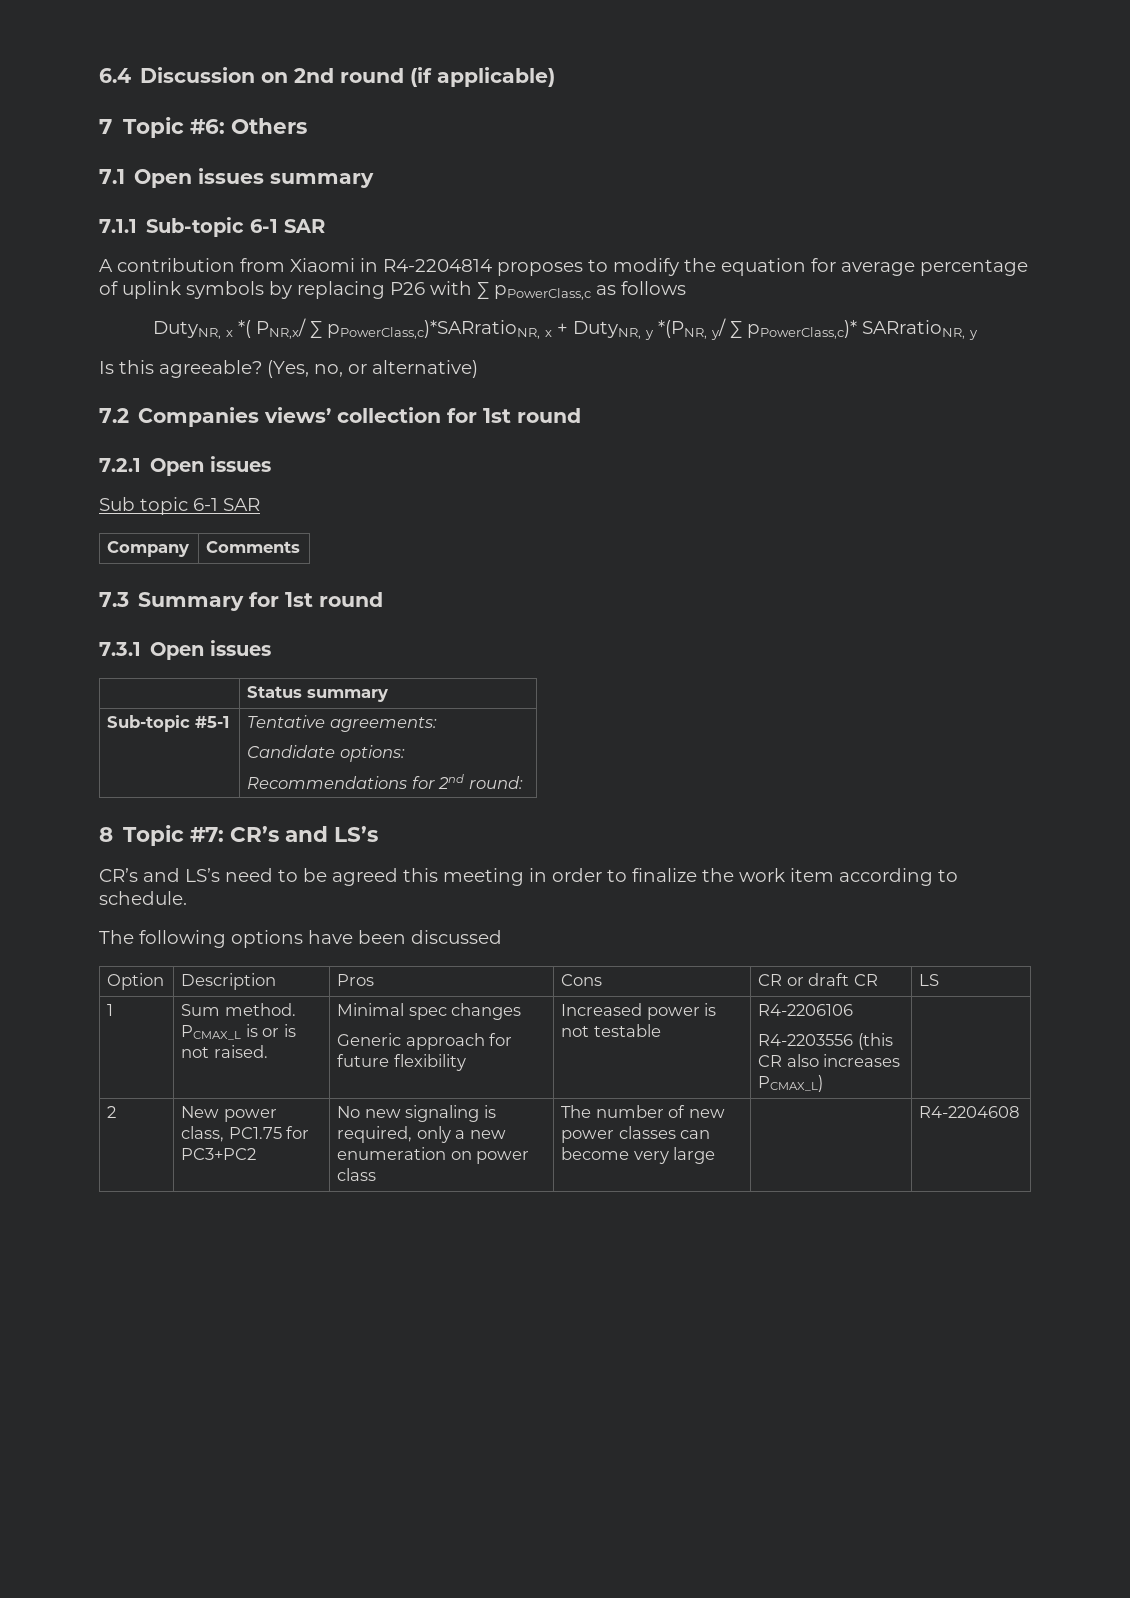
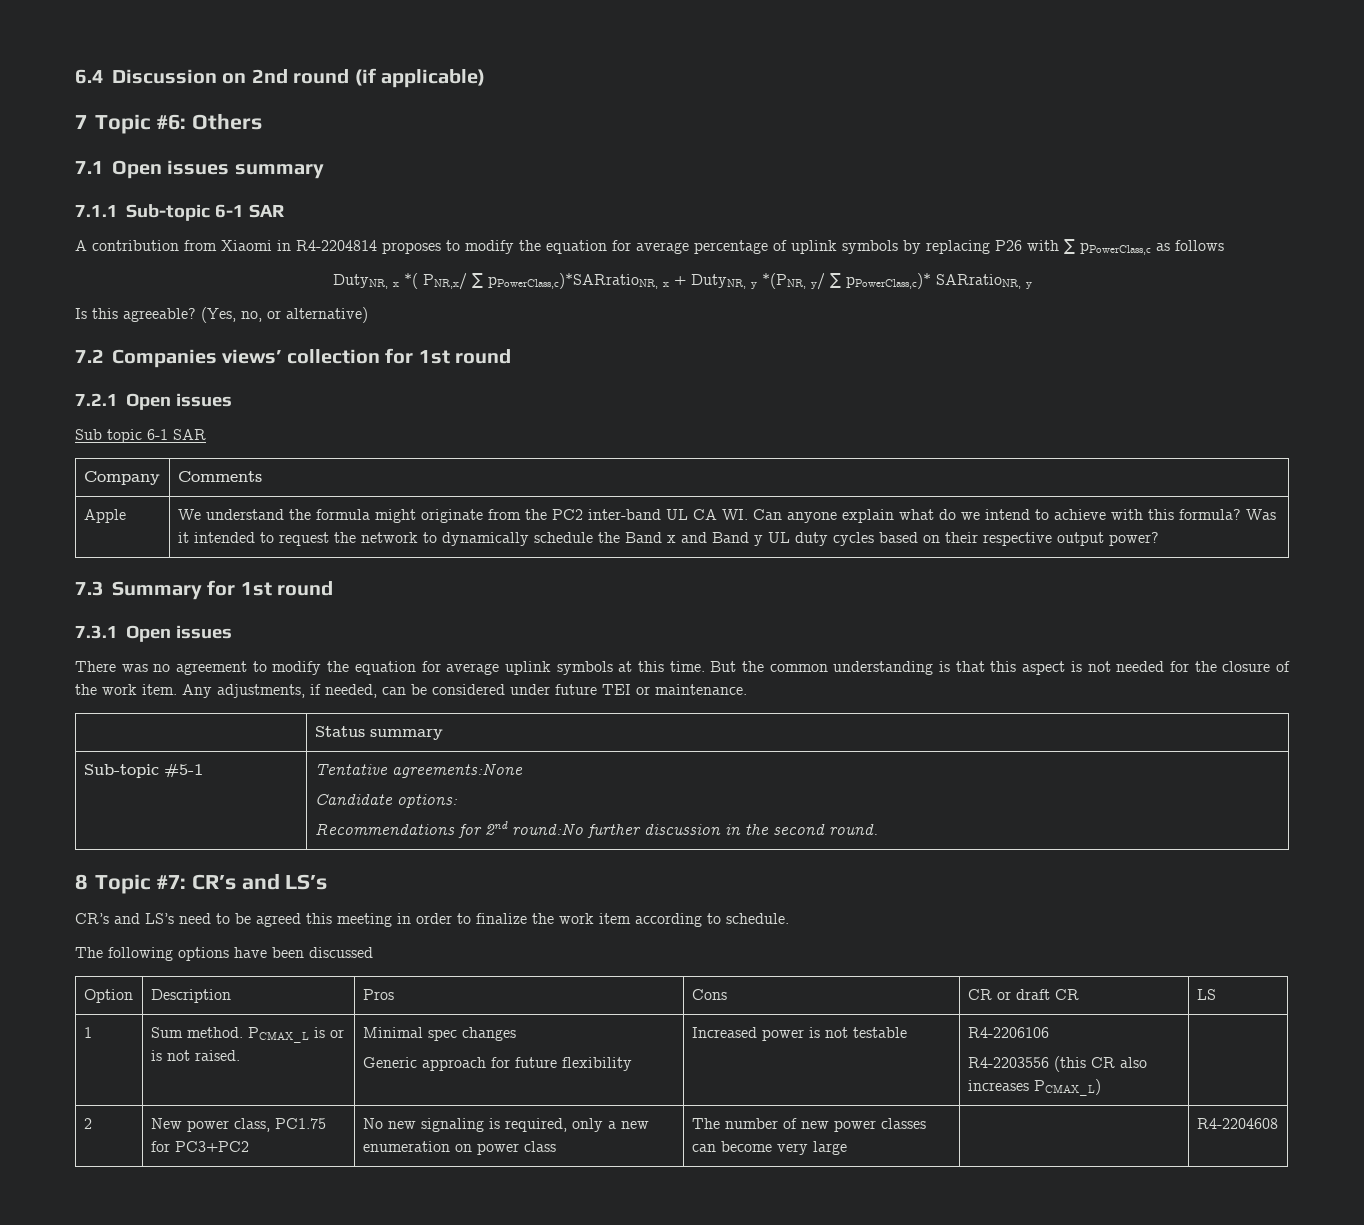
(301, 547) none -> [83,509,126,523] [177,509,1276,523] [177,532,1159,546] // Apple | We understand the formula might originate from the PC2 inter-band UL CA WI. Can anyone explain what do we intend to achieve with this formula? Was it intended to request the network to dynamically schedule the Band x and Band y UL duty cycles based on their respective output power?
(272, 648) none -> [75,661,1291,675] [75,684,747,698] // There was no agreement to modify the equation for average uplink symbols at this time. But the common understanding is that this aspect is not needed for the closure of the work item. Any adjustments, if needed, can be considered under future TEI or maintenance.
[329,717,437,732] agreements: -> [391,763,523,778] agreements:None
[468,776,523,789] round: -> [511,823,878,838] round:No further discussion in the second round.

